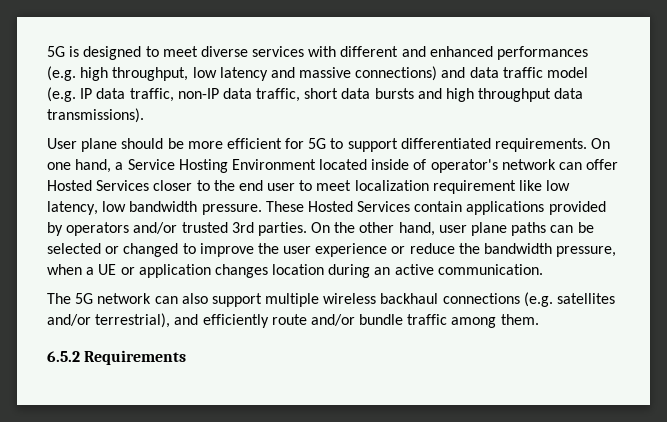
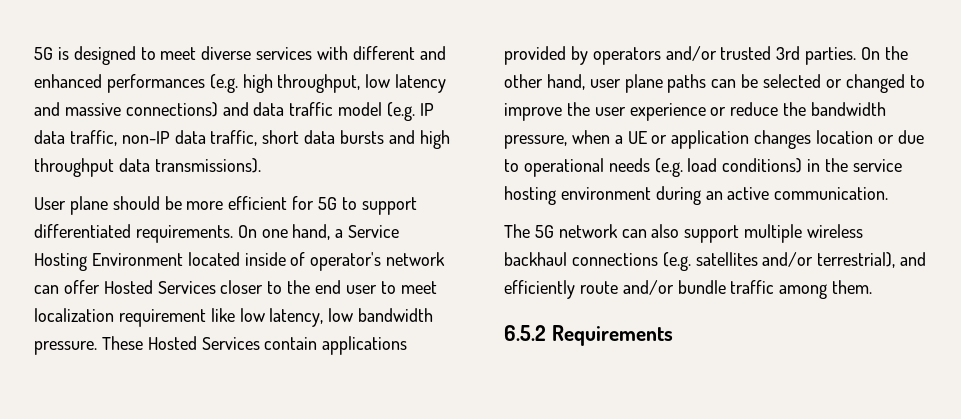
(325, 269) none -> [877,130,924,144] [504,158,902,177] [504,186,651,205] or due to operational needs (e.g. load conditions) in the service hosting environment

